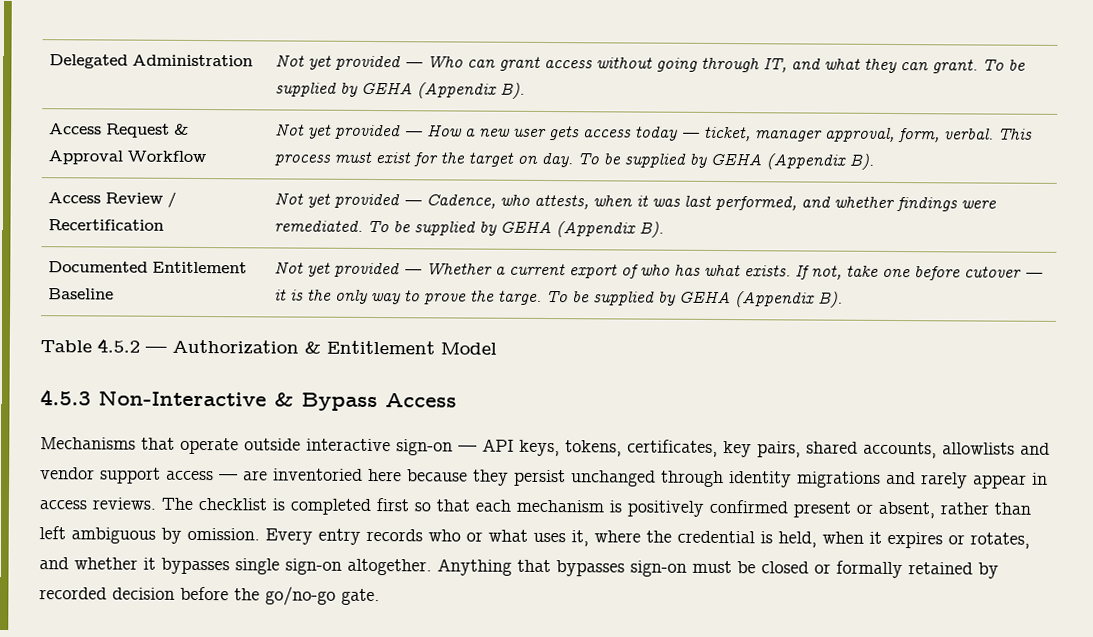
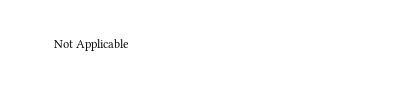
[49,54,254,69] [275,54,1027,74] [275,81,526,99] [49,123,190,138] [48,150,207,165] [275,123,1034,143] [274,151,875,170] [48,191,178,208] [48,219,165,231] [274,192,998,212] [274,220,665,238] [48,261,248,274] [48,288,115,300] [274,261,1044,281] [274,289,844,308] [40,338,497,356] [40,389,457,412] [40,437,1050,459] [40,467,1048,489] [39,497,1031,519] [39,526,1030,549] [39,557,999,579] [39,586,380,606] Delegated Administration | Not yet provided — Who can grant access without going through IT, and what they can grant. To be supplied by GEHA (Appendix B). // Access Request & Approval Workflow | Not yet provided — How a new user gets access today — ticket, manager approval, form, verbal. This process must exist for the target on day. To be supplied by GEHA (Appendix B). // Access Review / Recertification | Not yet provided — Cadence, who attests, when it was last performed, and whether findings were remediated. To be supplied by GEHA (Appendix B). // Documented Entitlement Baseline | Not yet provided — Whether a current export of who has what exists. If not, take one before cutover — it is the only way to prove the targe. To be supplied by GEHA (Appendix B). // Table 4.5.2 — Authorization & Entitlement Model // 4.5.3 Non-Interactive & Bypass Access // Mechanisms that operate outside interactive sign-on — API keys, tokens, certificates, key pairs, shared accounts, allowlists and vendor support access — are inventoried here because they persist unchanged through identity migrations and rarely appear in access reviews. The checklist is completed first so that each mechanism is positively confirmed present or absent, rather than left ambiguous by omission. Every entry records who or what uses it, where the credential is held, when it expires or rotates, and whether it bypasses single sign-on altogether. Anything that bypasses sign-on must be closed or formally retained by recorded decision before the go/no-go gate. -> [54,39,130,51] Not Applicable

